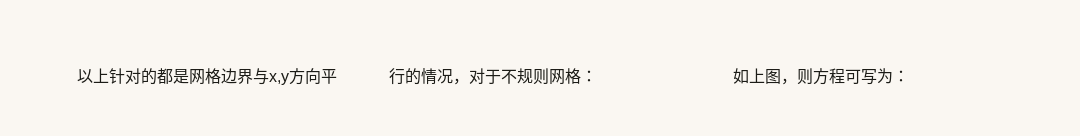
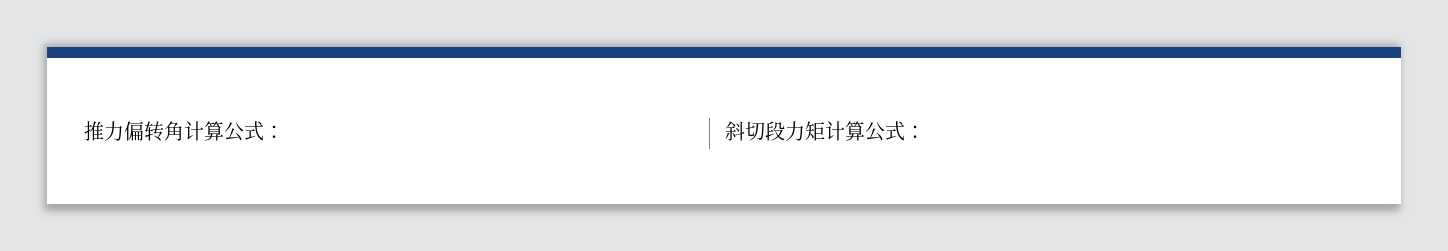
[77,68,597,85] [733,68,893,85] 以上针对的都是网格边界与x,y方向平行的情况，对于不规则网格： // 如上图，则方程可写为 -> [84,121,284,142] [725,121,905,142] 推力偏转角计算公式： // 斜切段力矩计算公式

